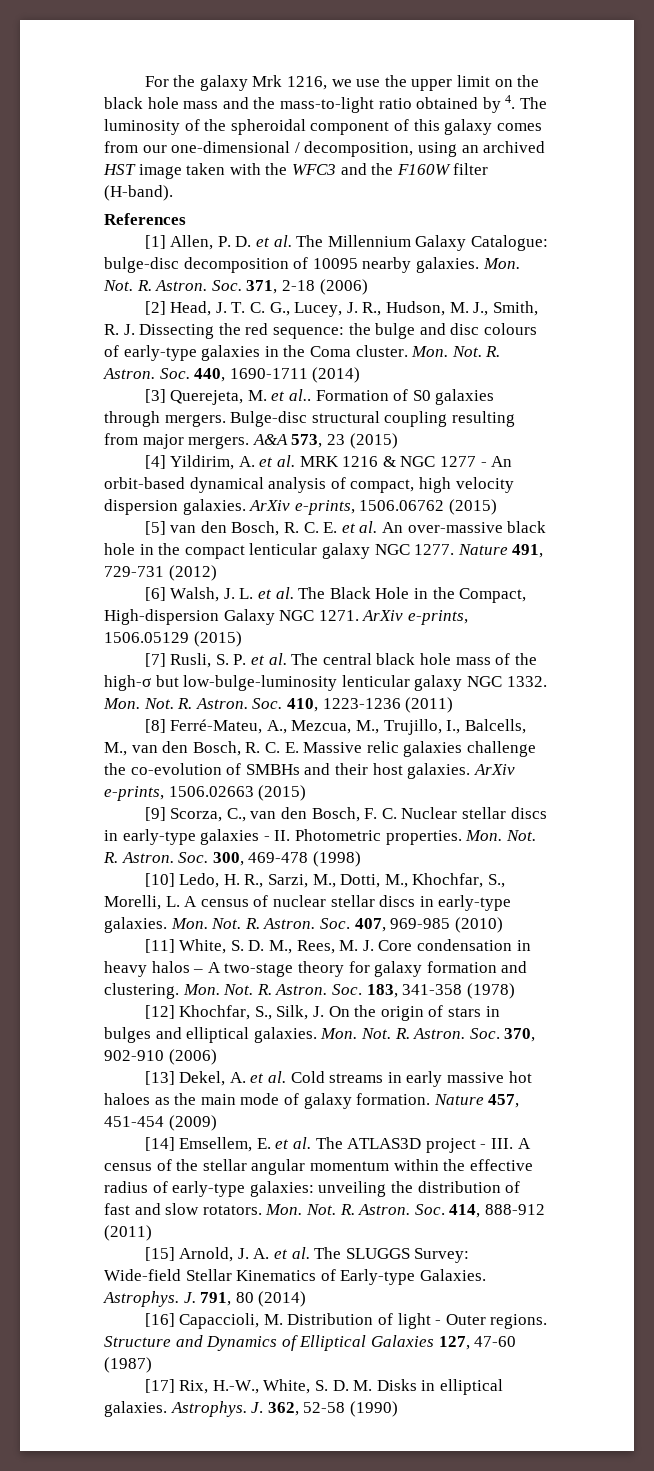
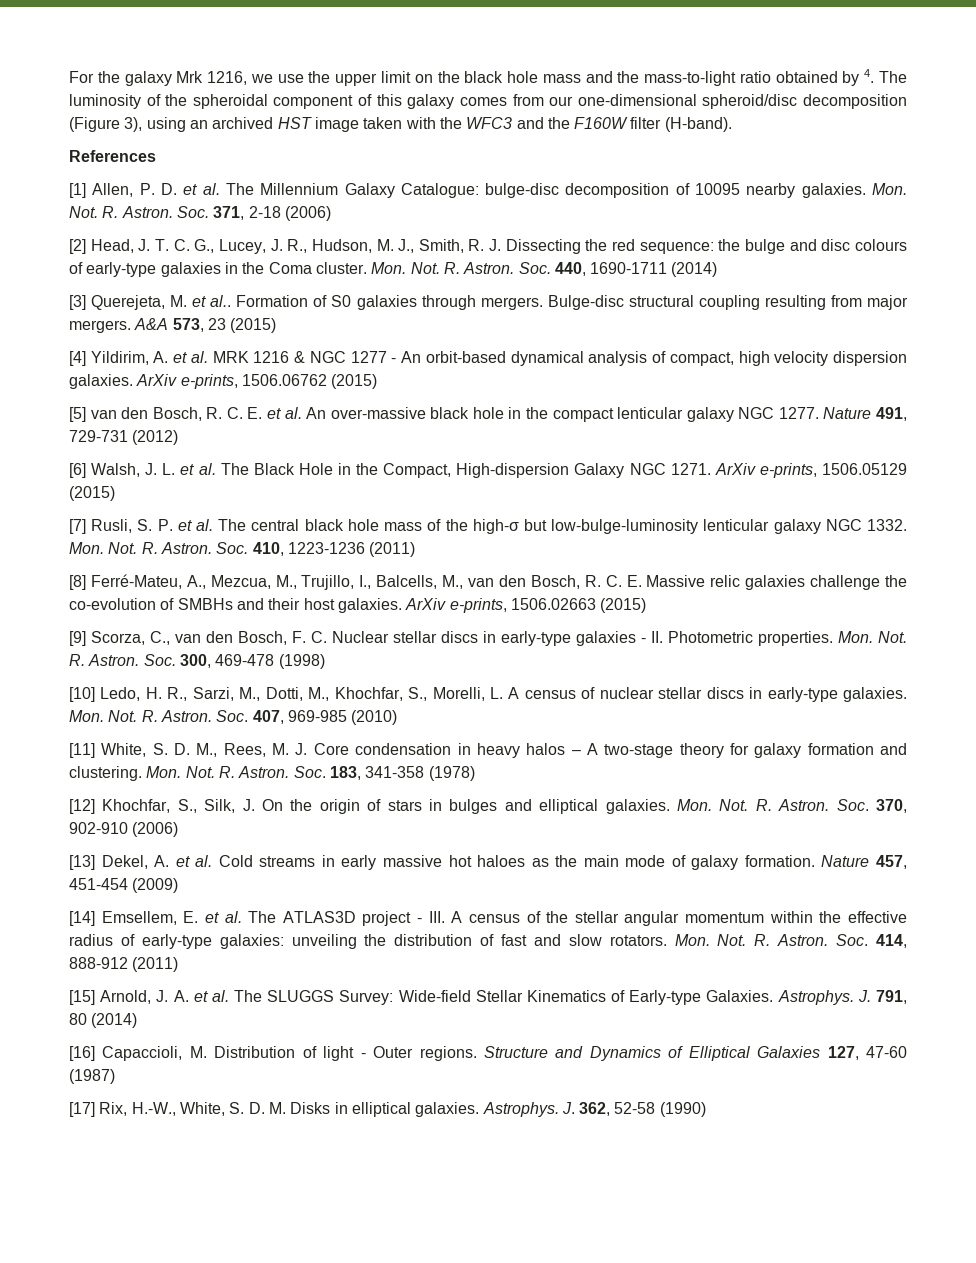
[294,141,414,157] / decomposition, -> [702,94,908,109] [69,117,143,132] spheroid/disc decomposition (Figure 3),

